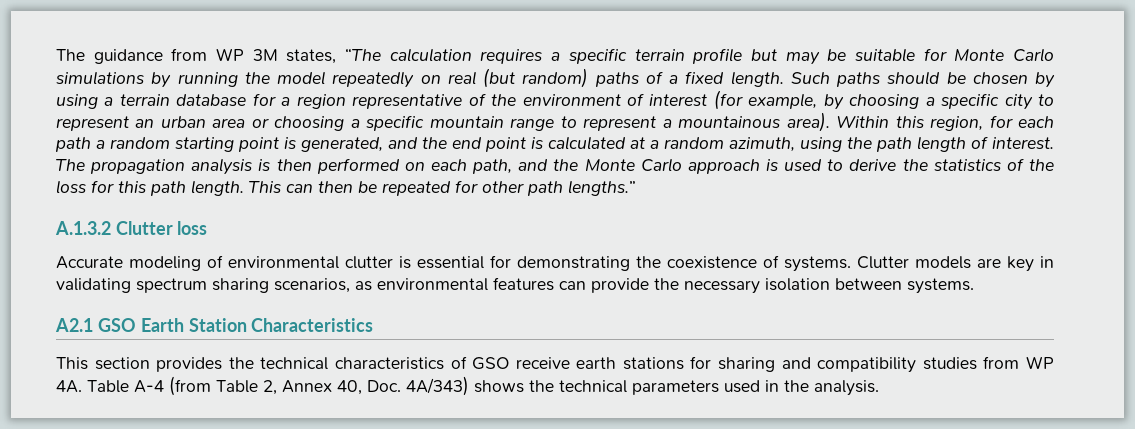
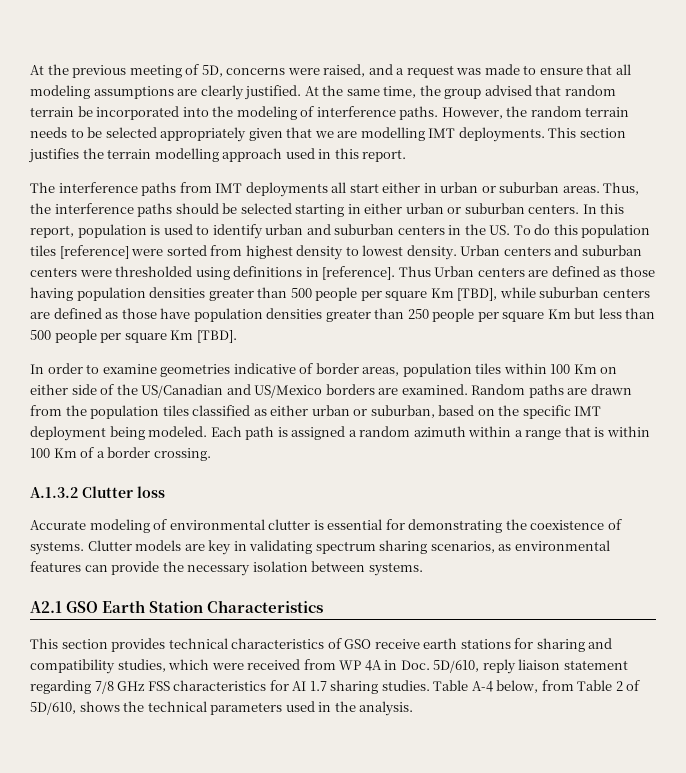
[56,48,1055,65] [56,68,1055,88] [56,90,1055,110] [56,112,1055,132] [55,136,1054,152] [56,158,1054,175] [56,180,636,196] The guidance from WP 3M states, “The calculation requires a specific terrain profile but may be suitable for Monte Carlo simulations by running the model repeatedly on real (but random) paths of a fixed length. Such paths should be chosen by using a terrain database for a region representative of the environment of interest (for example, by choosing a specific city to represent an urban area or choosing a specific mountain range to represent a mountainous area). Within this region, for each path a random starting point is generated, and the end point is calculated at a random azimuth, using the path length of interest. The propagation analysis is then performed on each path, and the Monte Carlo approach is used to derive the statistics of the loss for this path length. This can then be repeated for other path lengths.” -> [30,64,631,78] [30,85,616,100] [30,106,630,120] [30,127,626,142] [28,148,407,163] [30,182,640,197] [30,203,625,217] [30,224,651,239] [30,245,642,260] [30,266,655,280] [30,287,650,301] [30,308,656,322] [30,329,237,343] [30,363,618,377] [30,384,632,398] [30,405,602,419] [30,426,650,441] [30,447,211,461] At the previous meeting of 5D, concerns were raised, and a request was made to ensure that all modeling assumptions are clearly justified. At the same time, the group advised that random terrain be incorporated into the modeling of interference paths. However, the random terrain needs to be selected appropriately given that we are modelling IMT deployments. This section justifies the terrain modelling approach used in this report. // The interference paths from IMT deployments all start either in urban or suburban areas. Thus, the interference paths should be selected starting in either urban or suburban centers. In this report, population is used to identify urban and suburban centers in the US. To do this population tiles [reference] were sorted from highest density to lowest density. Urban centers and suburban centers were thresholded using definitions in [reference]. Thus Urban centers are defined as those having population densities greater than 500 people per square Km [TBD], while suburban centers are defined as those have population densities greater than 250 people per square Km but less than 500 people per square Km [TBD]. // In order to examine geometries indicative of border areas, population tiles within 100 Km on either side of the US/Canadian and US/Mexico borders are examined. Random paths are drawn from the population tiles classified as either urban or suburban, based on the specific IMT deployment being modeled. Each path is assigned a random azimuth within a range that is within 100 Km of a border crossing.
[228,357,254,369] the -> (166, 645) none
[922,356,1055,370] [56,376,469,396] studies from WP 4A. Table A-4 (from Table 2, Annex 40, Doc. 4A/343) -> [117,659,628,674] [30,680,641,694] [30,702,76,715] studies, which were received from WP 4A in Doc. 5D/610, reply liaison statement regarding 7/8 GHz FSS characteristics for AI 1.7 sharing studies. Table A-4 below, from Table 2 of 5D/610,

